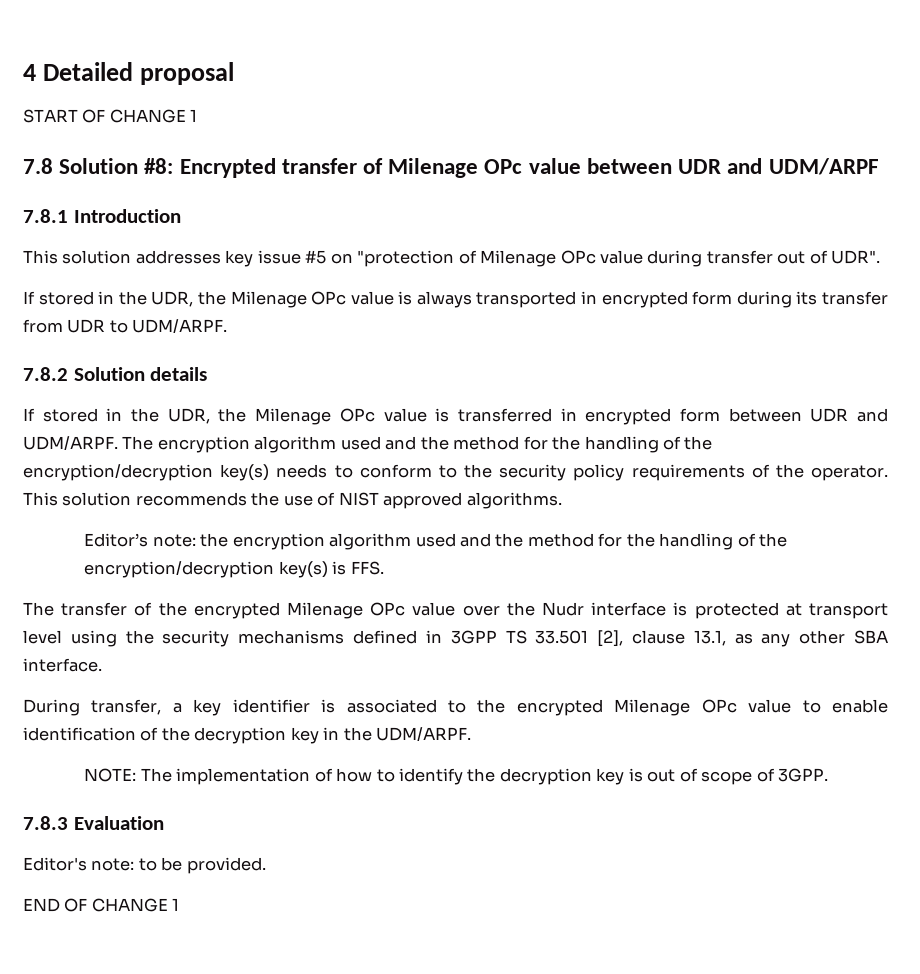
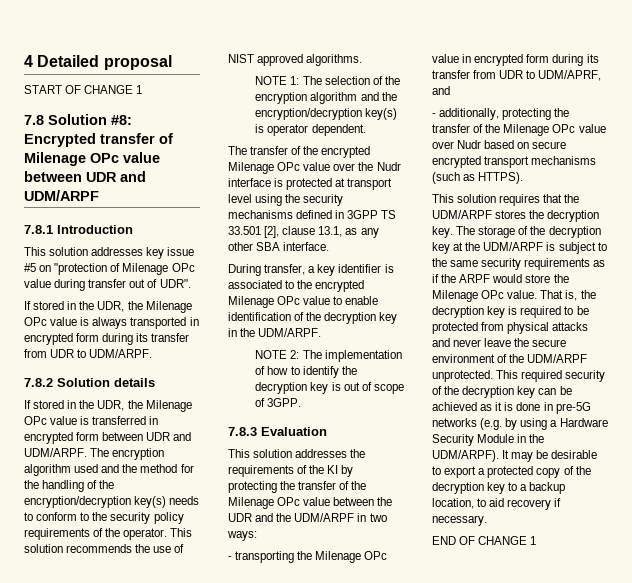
[84,533,196,547] Editor’s note: -> [255,76,383,85] NOTE 1: The selection of
[415,533,788,550] used and the method for the handling of the -> [360,92,397,101] and the
[350,561,384,575] FFS. -> [267,124,366,136] operator dependent.
[84,768,137,782] NOTE: -> [255,350,300,359] NOTE 2:
[23,857,266,874] Editor's note: to be provided. -> [228,449,366,458] [228,465,354,477] [228,481,367,493] [228,497,393,509] [228,513,387,522] [227,531,257,541] [228,551,388,563] [432,54,599,66] [432,70,602,81] [432,86,450,95] [432,108,570,120] [432,124,606,136] [432,140,567,149] [432,156,597,168] [432,172,524,184] [432,194,580,206] [432,210,600,222] [432,226,601,238] [432,242,607,254] [432,258,606,270] [432,274,569,283] [432,290,596,302] [432,306,589,318] [432,322,589,334] [432,338,567,347] [432,354,588,363] [432,370,606,382] [432,386,572,398] [432,402,591,414] [432,418,608,430] [432,434,545,446] [432,450,598,462] [432,466,591,478] [432,482,566,494] [432,498,562,510] [432,515,487,526] This solution addresses the requirements of the KI by protecting the transfer of the Milenage OPc value between the UDR and the UDM/ARPF in two ways: // - transporting the Milenage OPc value in encrypted form during its transfer from UDR to UDM/APRF, and // - additionally, protecting the transfer of the Milenage OPc value over Nudr based on secure encrypted transport mechanisms (such as HTTPS). // This solution requires that the UDM/ARPF stores the decryption key. The storage of the decryption key at the UDM/ARPF is subject to the same security requirements as if the ARPF would store the Milenage OPc value. That is, the decryption key is required to be protected from physical attacks and never leave the secure environment of the UDM/ARPF unprotected. This required security of the decryption key can be achieved as it is done in pre-5G networks (e.g. by using a Hardware Security Module in the UDM/ARPF). It may be desirable to export a protected copy of the decryption key to a backup location, to aid recovery if necessary.

